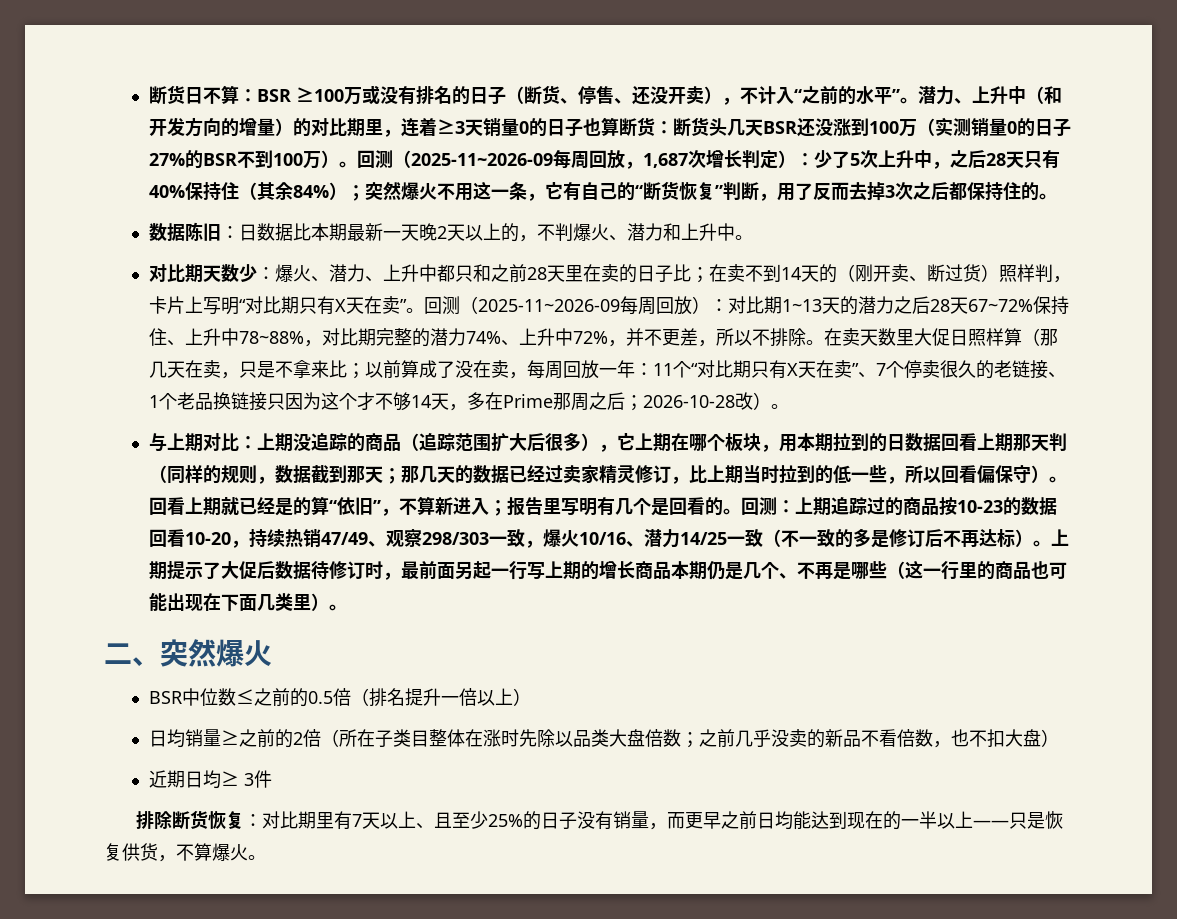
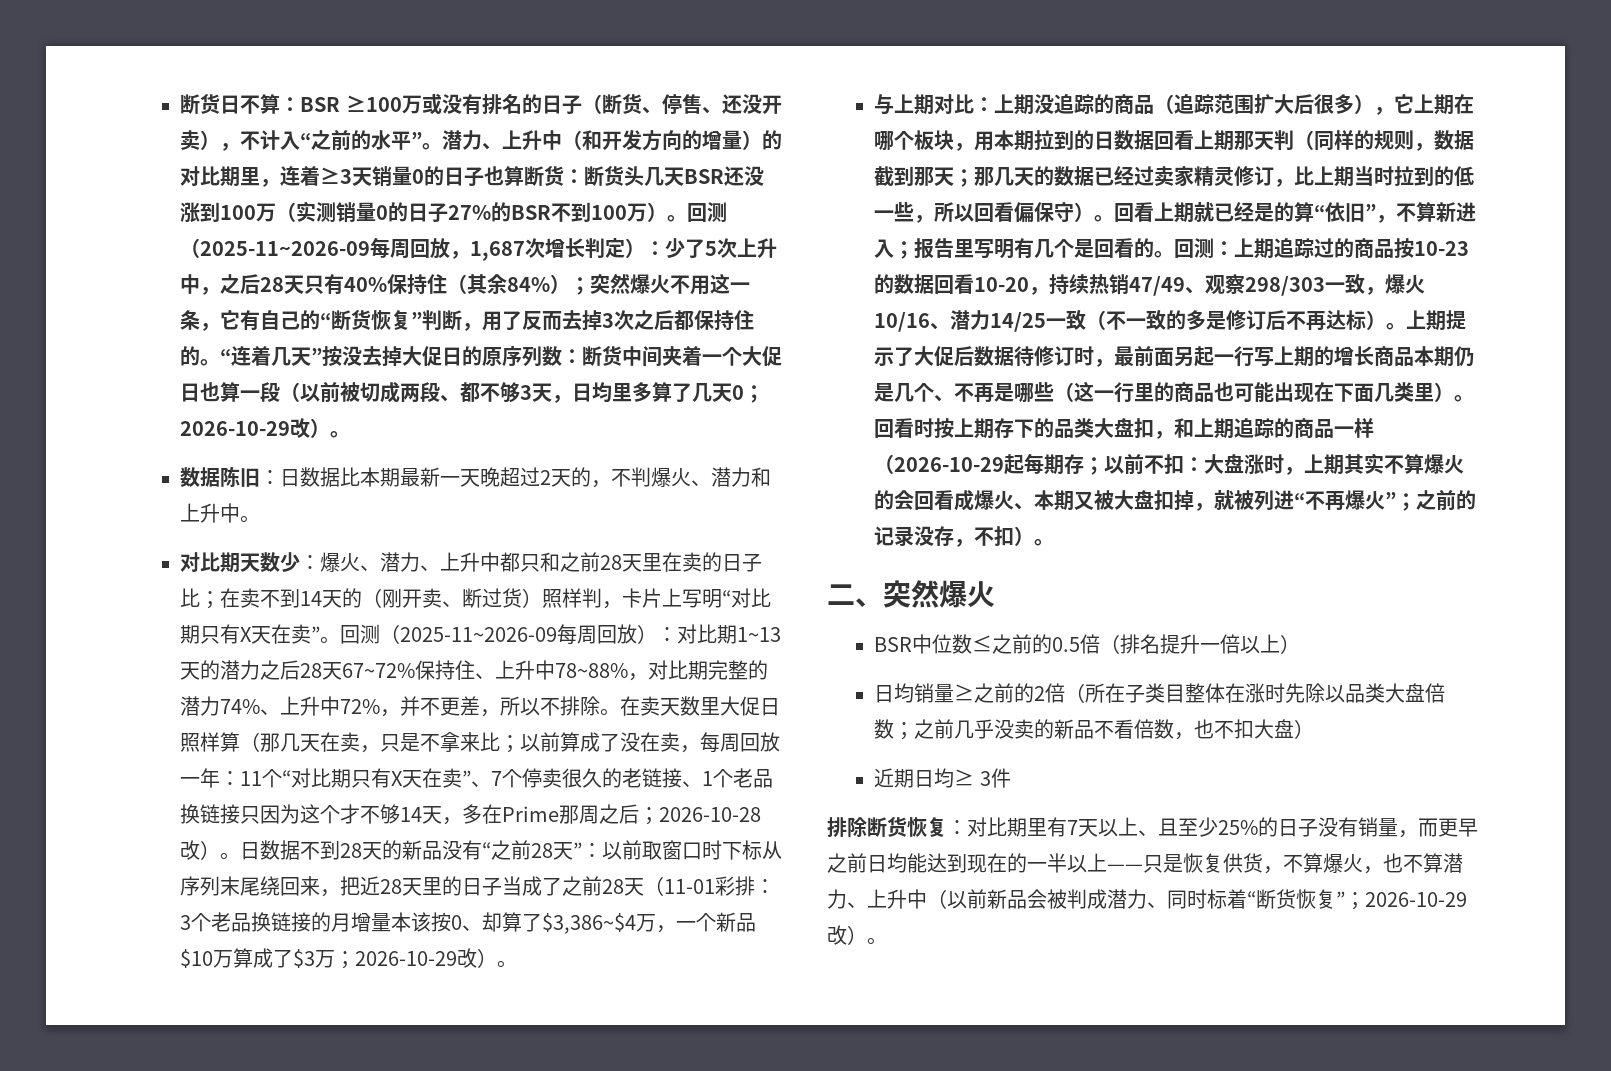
(1057, 196) none -> [220,345,783,367] [180,381,765,403] [180,418,351,438] “连着几天”按没去掉大促日的原序列数：断货中间夹着一个大促日也算一段（以前被切成两段、都不够3天，日均里多算了几天0；2026-10-29改）。
[436,223,501,241] 2天以上 -> [500,467,572,487] 超过2天
(789, 406) none -> [240,840,783,860] [180,876,776,897] [180,912,757,934] [180,948,518,969] 日数据不到28天的新品没有“之前28天”：以前取窗口时下标从序列末尾绕回来，把近28天里的日子当成了之前28天（11-01彩排：3个老品换链接的月增量本该按0、却算了$3,386~$4万，一个新品$10万算成了$3万；2026-10-29改）。
(347, 607) none -> [874,418,1375,439] [874,453,1465,475] [874,489,1477,511] [874,526,1055,547] 回看时按上期存下的品类大盘扣，和上期追踪的商品一样（2026-10-29起每期存；以前不扣：大盘涨时，上期其实不算爆火的会回看成爆火、本期又被大盘扣掉，就被列进“不再爆火”；之前的记录没存，不扣）。
(248, 852) none -> [1363,853,1463,874] [827,889,1467,910] [827,925,867,945] ，也不算潜力、上升中（以前新品会被判成潜力、同时标着“断货恢复”；2026-10-29改）

